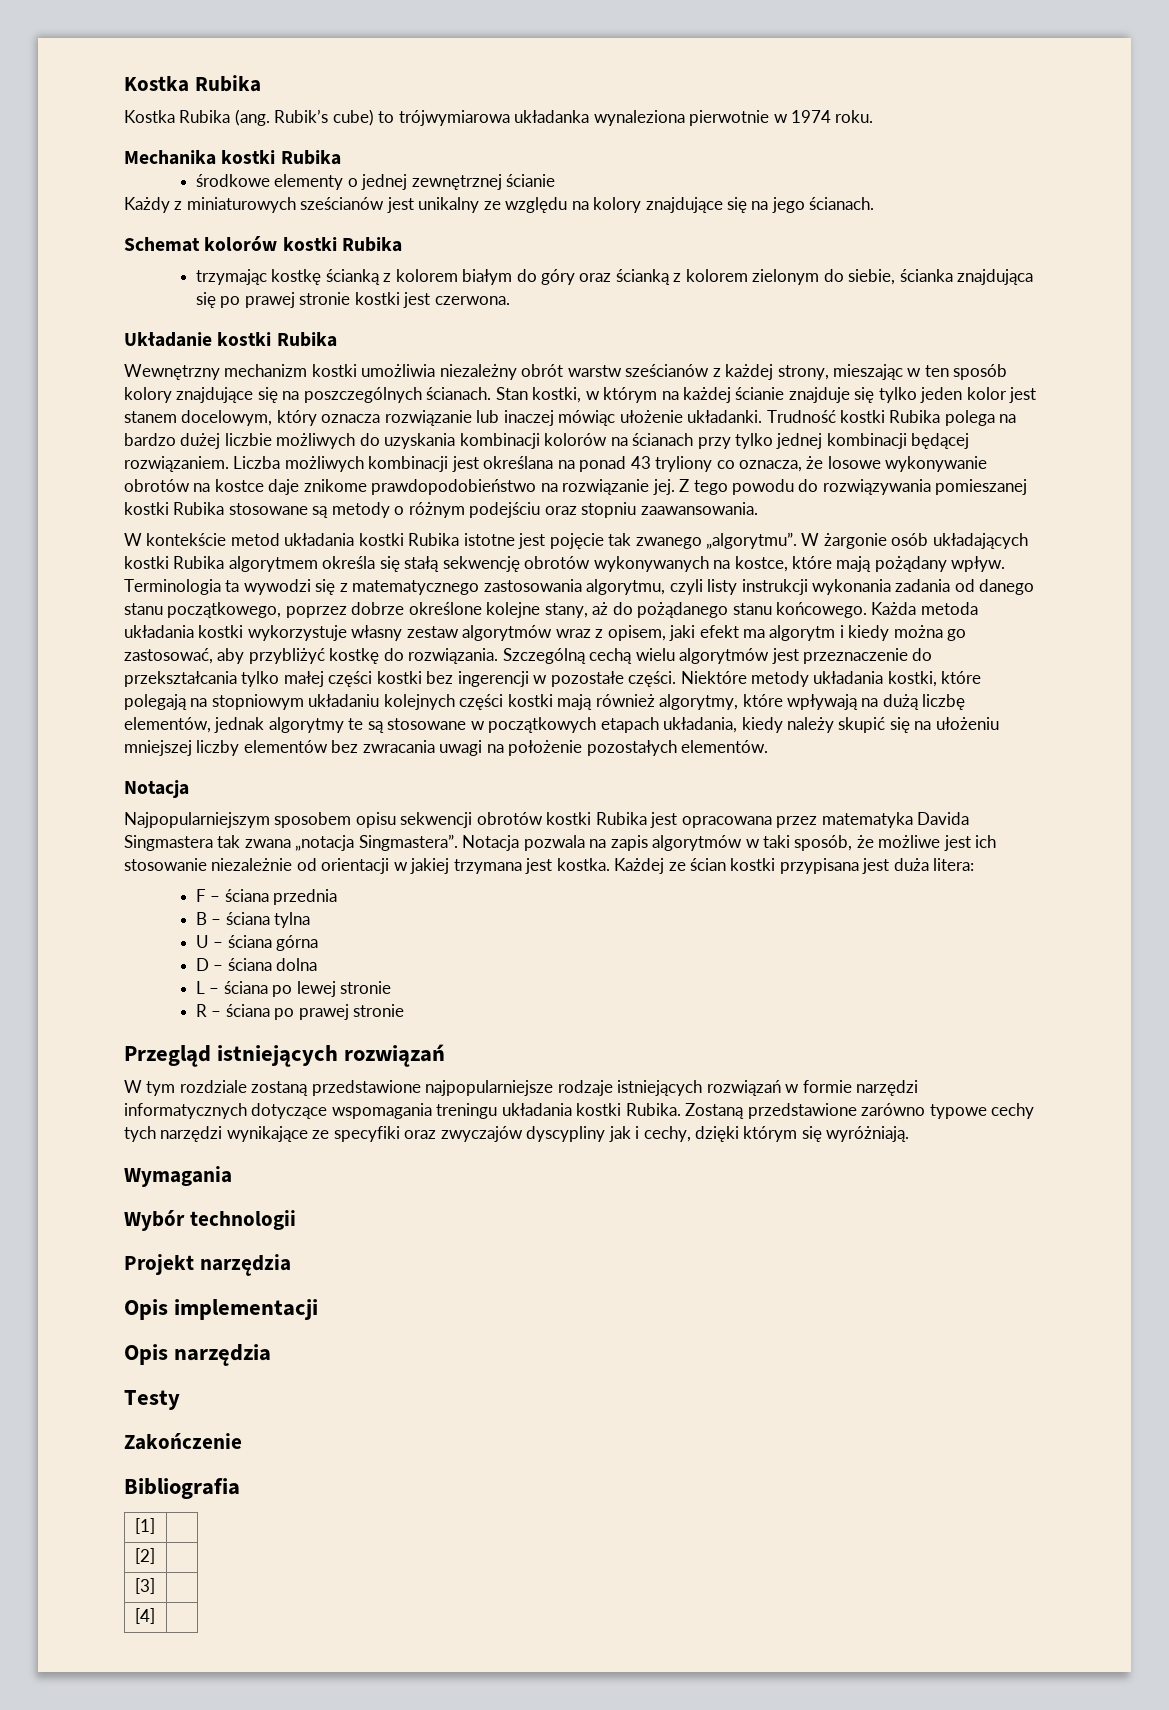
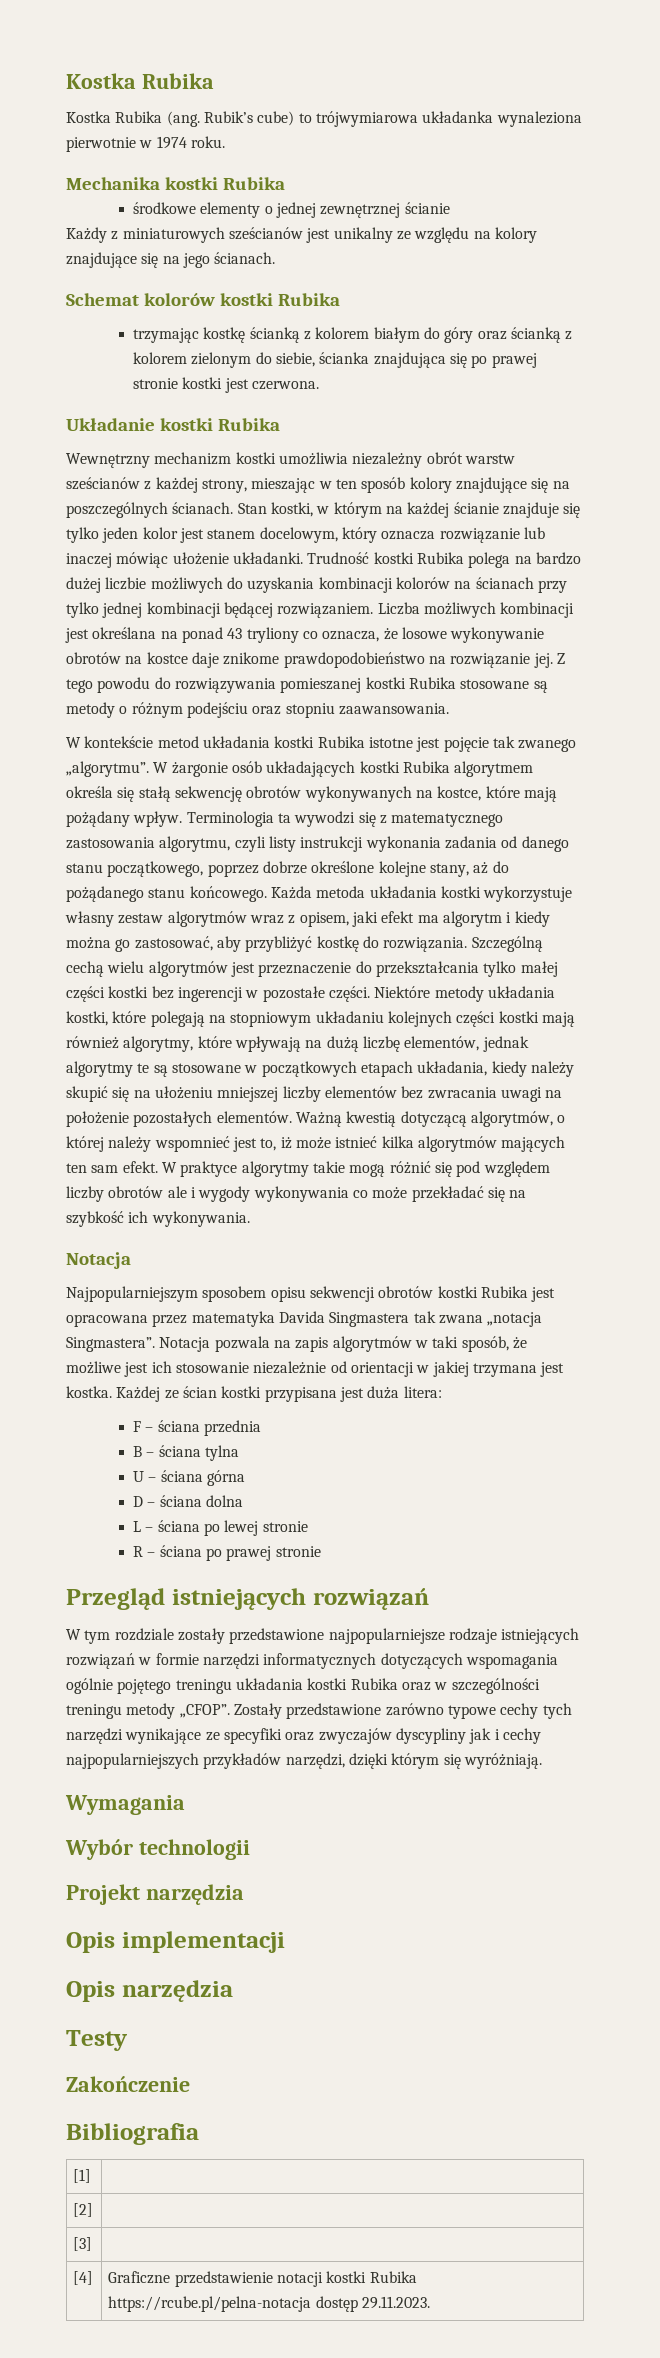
(769, 746) none -> [295,1111,566,1127] [66,1136,566,1152] [66,1161,550,1177] [66,1186,527,1202] [66,1211,250,1227] Ważną kwestią dotyczącą algorytmów, o której należy wspomnieć jest to, iż może istnieć kilka algorytmów mających ten sam efekt. W praktyce algorytmy takie mogą różnić się pod względem liczby obrotów ale i wygody wykonywania co może przekładać się na szybkość ich wykonywania.
[251,1081,309,1096] zostaną -> [177,1628,225,1644] zostały
[251,1103,745,1119] dotyczące wspomagania treningu układania kostki Rubika. Zostaną -> [380,1653,558,1669] [66,1678,540,1694] [66,1703,282,1719] dotyczących wspomagania ogólnie pojętego treningu układania kostki Rubika oraz w szczególności treningu metody „CFOP”. Zostały
[643,1126,691,1142] cechy, -> [502,1728,541,1744] [66,1753,345,1769] cechy najpopularniejszych przykładów narzędzi,
(155, 1616) none -> [108,2271,417,2287] [108,2296,430,2312] Graficzne przedstawienie notacji kostki Rubika https://rcube.pl/pelna-notacja dostęp 29.11.2023.

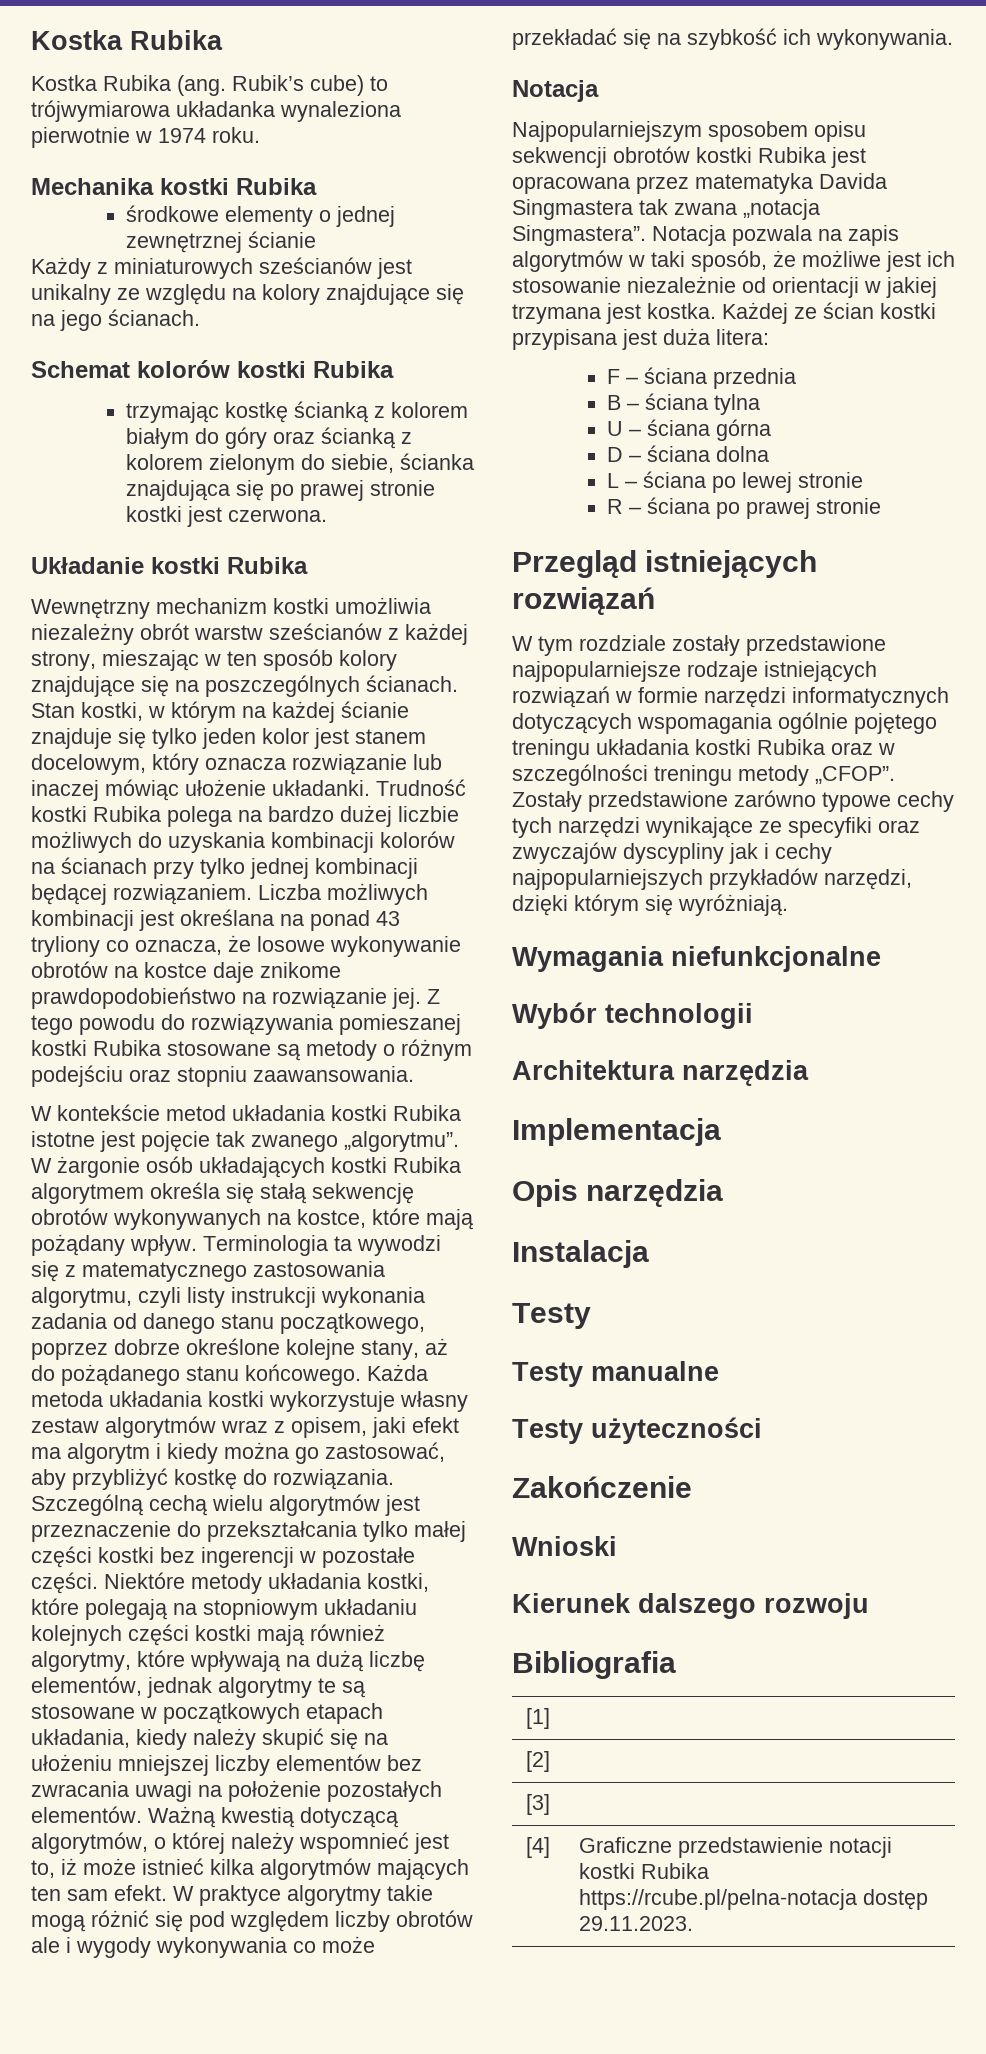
(185, 1805) none -> [671,946,881,972] niefunkcjonalne
[66,1884,244,1905] [66,1931,285,1953] Projekt narzędzia // Opis implementacji -> [512,1060,809,1086] [512,1118,721,1146] Architektura narzędzia // Implementacja
(233, 1991) none -> [512,1240,649,1268] // Instalacja
[66,2076,190,2092] Zakończenie -> [512,1361,719,1387] [512,1417,762,1444] [512,1476,692,1498] [512,1536,617,1556] [512,1593,869,1619] Testy manualne // Testy użyteczności // Zakończenie // Wnioski // Kierunek dalszego rozwoju

